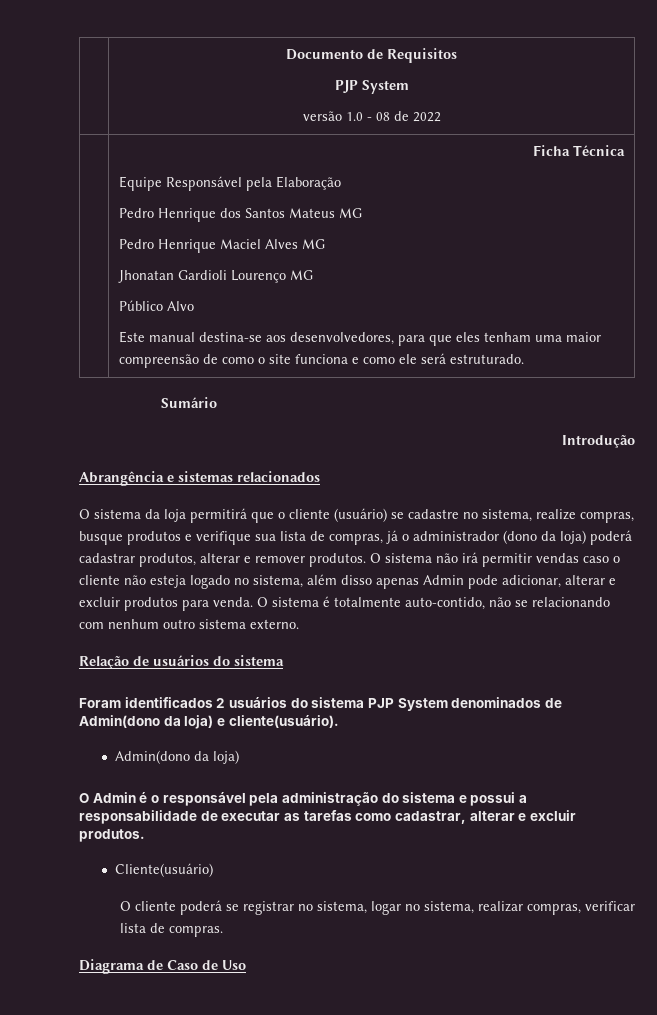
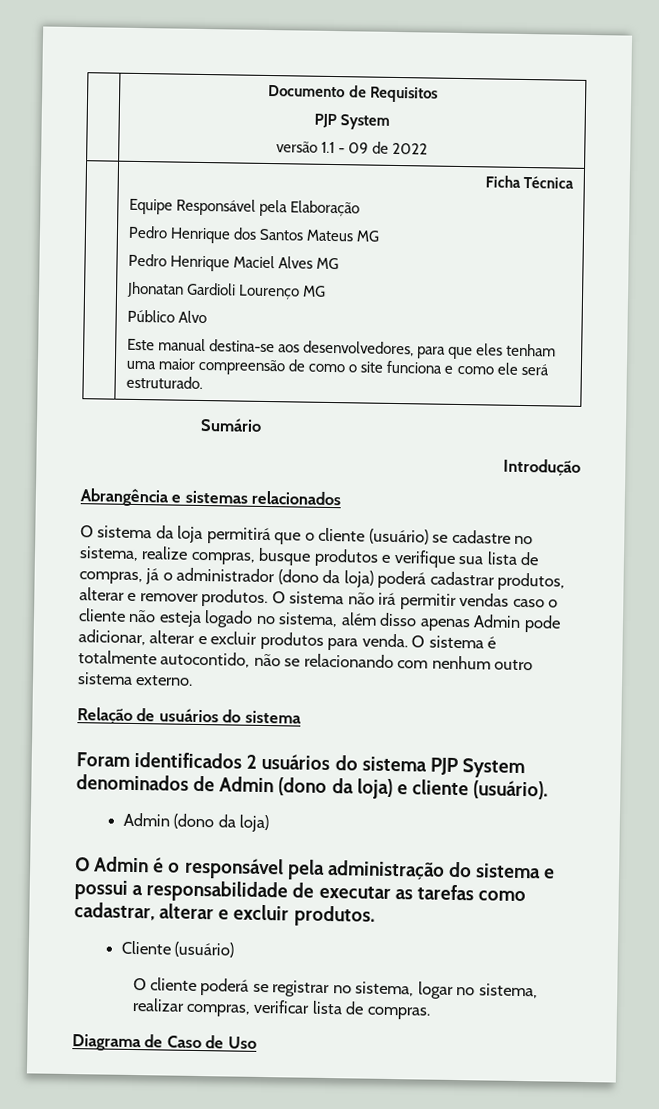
[345,112,390,121] 1.0 - 08 -> [320,141,370,154] 1.1 - 09
[405,597,485,610] auto-contido, -> [160,651,251,668] autocontido,
[79,715,160,728] Admin(dono -> [219,776,328,796] Admin (dono
[228,715,339,728] [115,750,191,764] cliente(usuário). // Admin(dono -> [411,779,549,800] [122,812,215,830] cliente (usuário). // Admin (dono
[115,863,214,877] Cliente(usuário) -> [120,940,235,958] Cliente (usuário)

